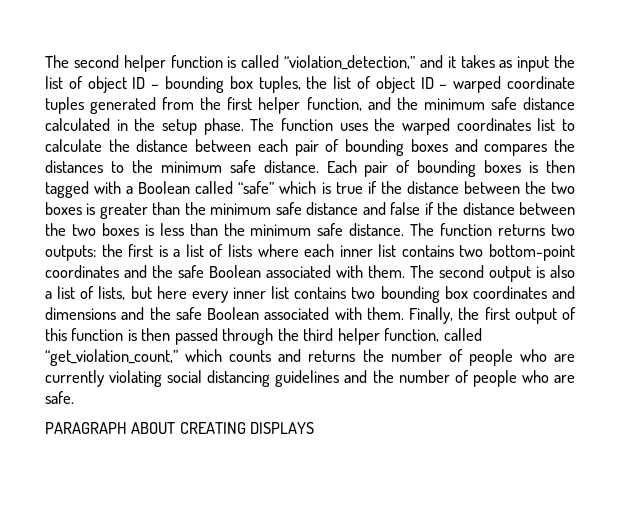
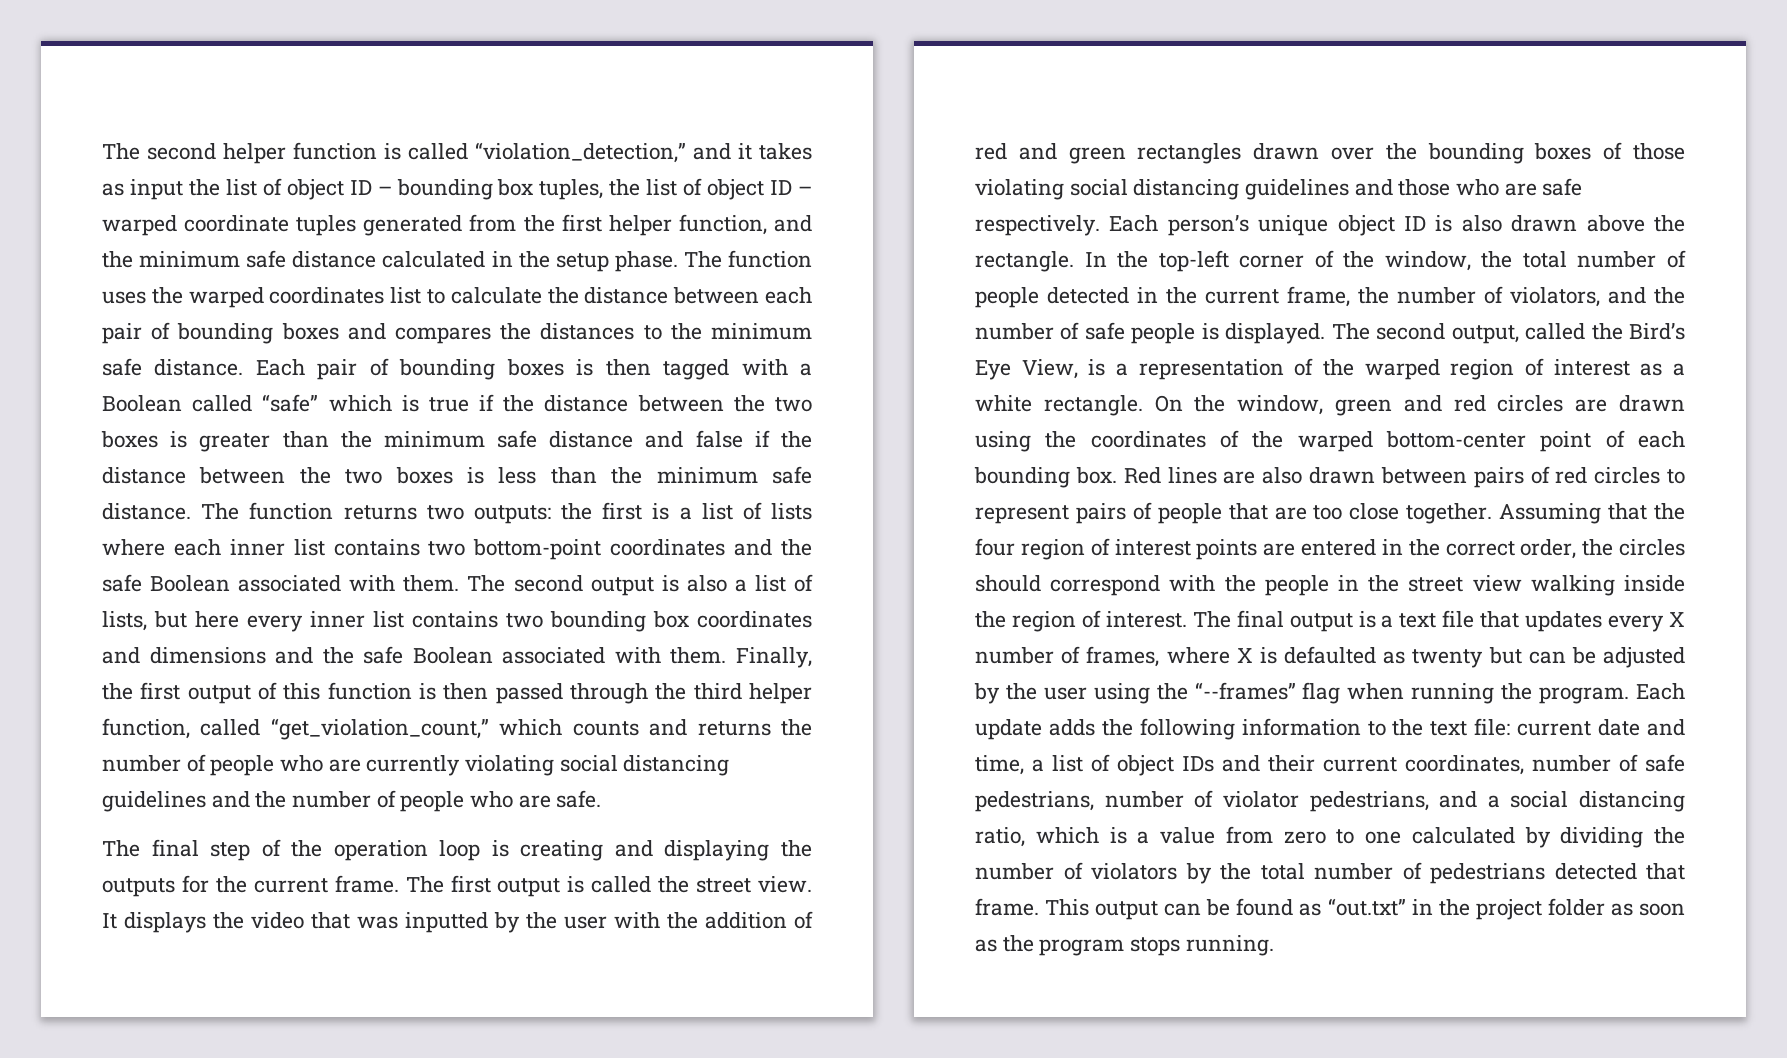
[45,422,315,434] PARAGRAPH ABOUT CREATING DISPLAYS -> [102,839,812,861] [102,875,812,897] [102,911,813,933] [975,142,1685,164] [975,178,1583,200] [975,215,1685,236] [975,250,1686,272] [975,286,1685,308] [975,322,1685,344] [975,358,1685,380] [975,395,1685,416] [975,430,1685,452] [974,466,1685,488] [975,502,1685,524] [975,538,1685,560] [975,575,1685,596] [975,610,1685,632] [975,646,1685,668] [974,682,1685,704] [975,718,1685,740] [975,754,1685,776] [975,790,1685,812] [975,826,1685,848] [975,862,1685,884] [975,898,1685,920] [975,935,1274,956] The final step of the operation loop is creating and displaying the outputs for the current frame. The first output is called the street view. It displays the video that was inputted by the user with the addition of red and green rectangles drawn over the bounding boxes of those violating social distancing guidelines and those who are safe respectively. Each person’s unique object ID is also drawn above the rectangle. In the top-left corner of the window, the total number of people detected in the current frame, the number of violators, and the number of safe people is displayed. The second output, called the Bird’s Eye View, is a representation of the warped region of interest as a white rectangle. On the window, green and red circles are drawn using the coordinates of the warped bottom-center point of each bounding box. Red lines are also drawn between pairs of red circles to represent pairs of people that are too close together. Assuming that the four region of interest points are entered in the correct order, the circles should correspond with the people in the street view walking inside the region of interest. The final output is a text file that updates every X number of frames, where X is defaulted as twenty but can be adjusted by the user using the “--frames” flag when running the program. Each update adds the following information to the text file: current date and time, a list of object IDs and their current coordinates, number of safe pedestrians, number of violator pedestrians, and a social distancing ratio, which is a value from zero to one calculated by dividing the number of violators by the total number of pedestrians detected that frame. This output can be found as “out.txt” in the project folder as soon as the program stops running.

